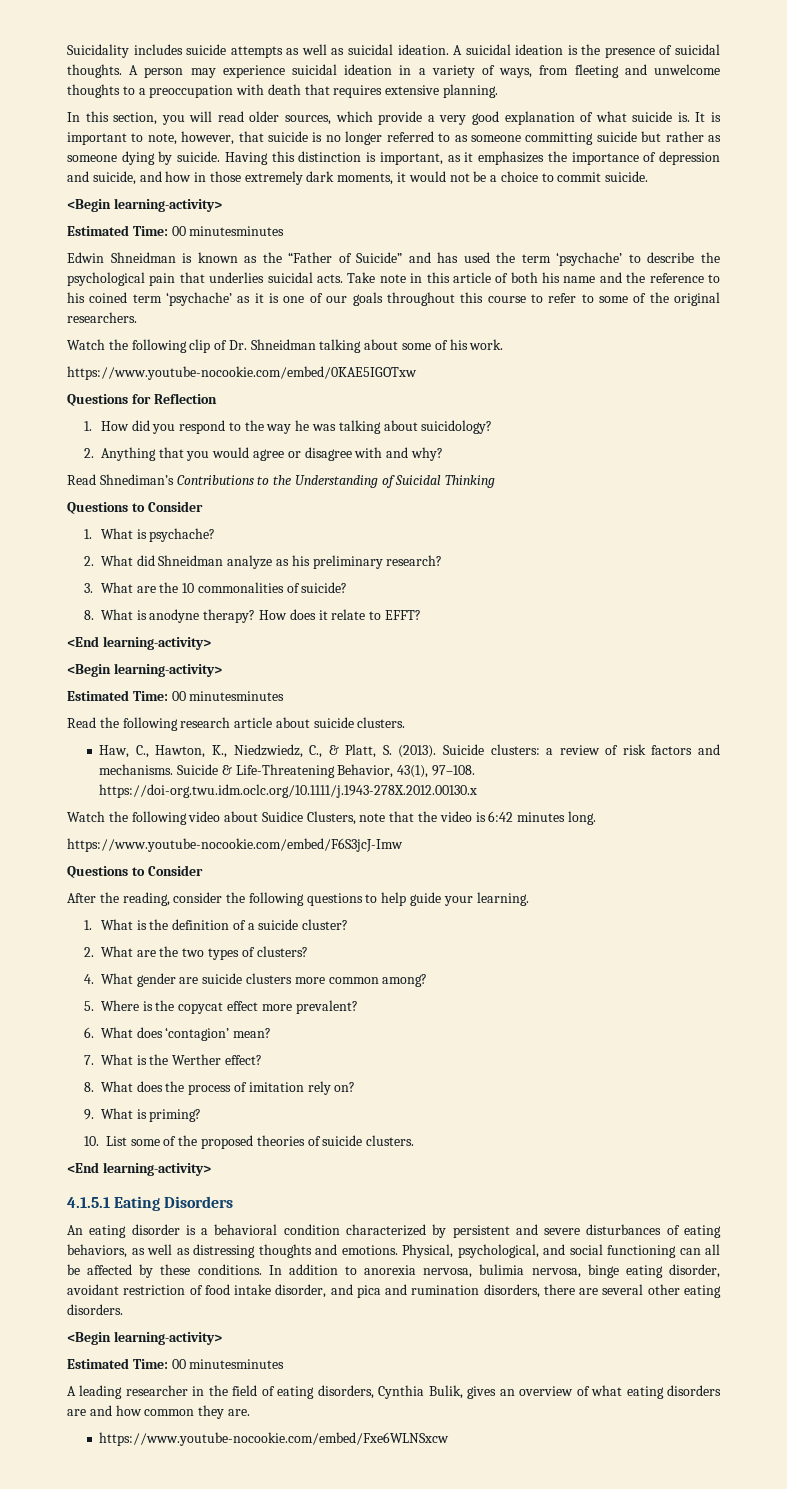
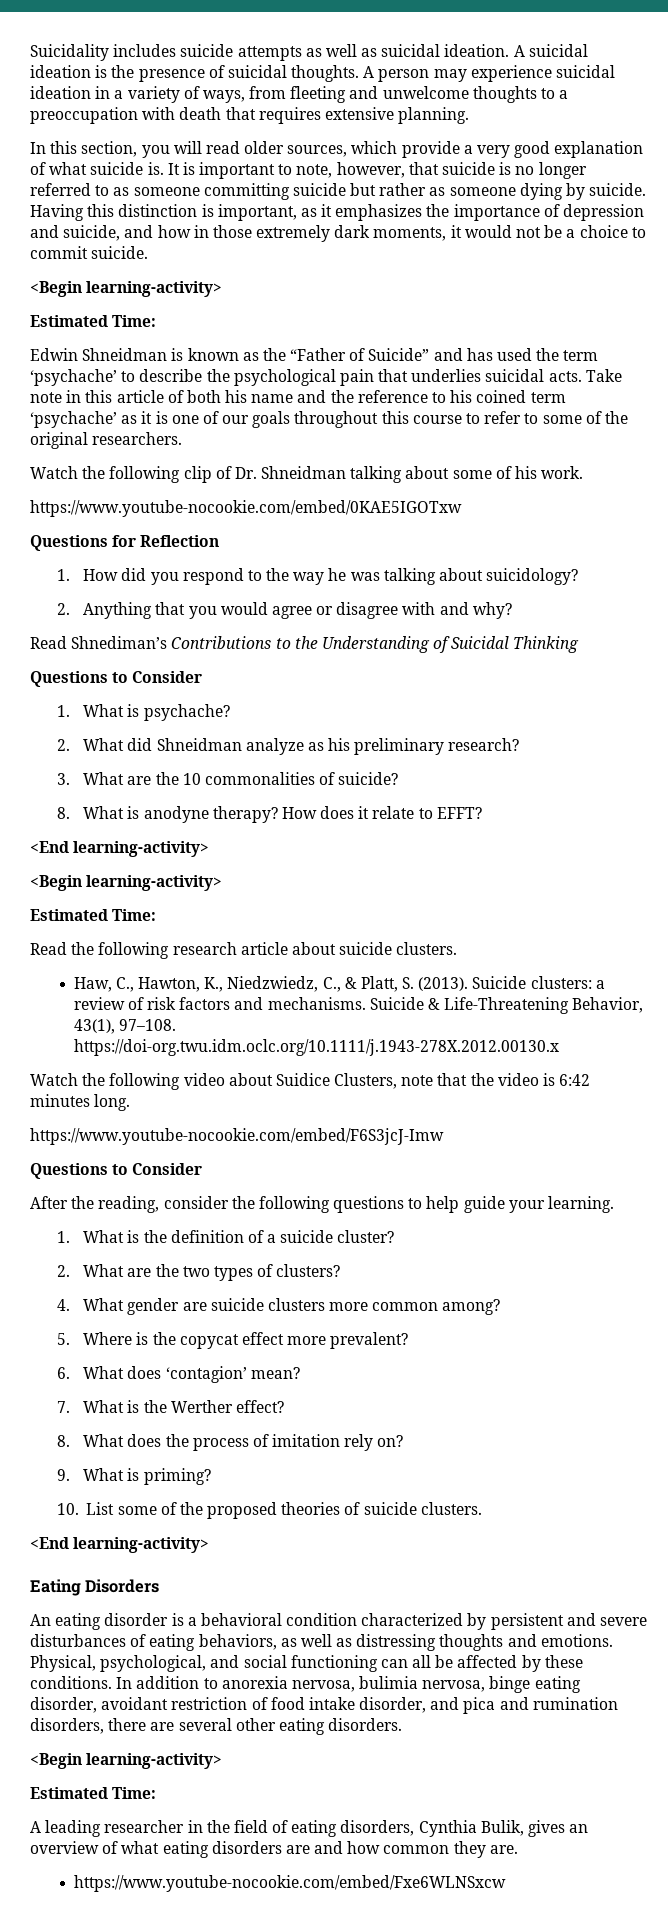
[171,226,285,236] 00 minutesminutes -> (157, 321) none
[171,691,285,701] 00 minutesminutes -> (157, 915) none
[67,1197,110,1208] 4.1.5.1 -> (210, 1545) none
[171,1359,285,1369] 00 minutesminutes -> (157, 1793) none

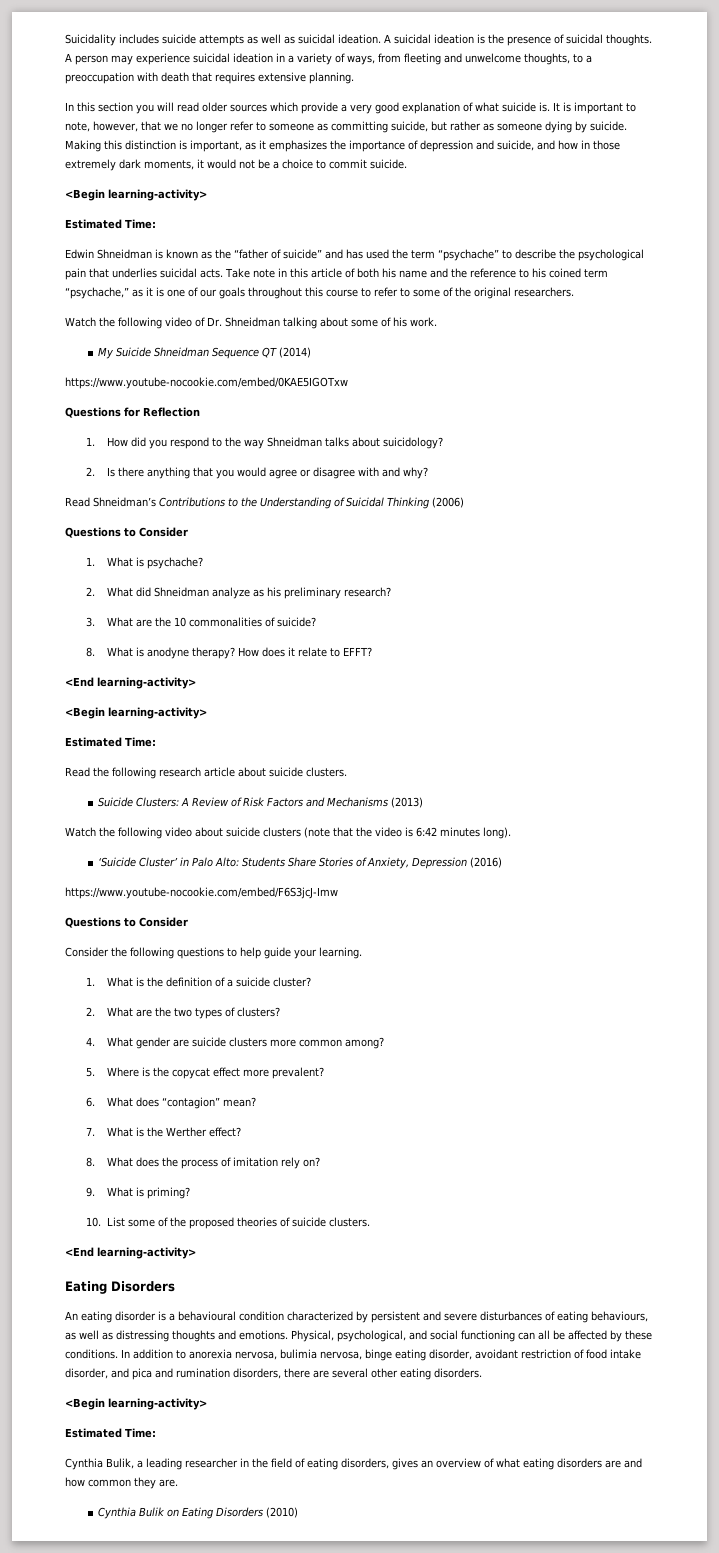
[472,86,537,103] thoughts -> [524,53,570,65] thoughts,
[81,141,138,157] section, -> [98,102,133,112] section
[287,145,348,157] sources, -> [230,104,267,112] sources
[442,162,587,179] [30,183,346,200] suicide is no longer referred to as someone committing suicide -> [164,121,428,133] we no longer refer to someone as committing suicide,
[30,204,84,221] Having -> [65,140,101,152] Making
[290,348,430,361] “Father of Suicide” -> [234,249,322,259] “father of suicide”
[30,369,117,386] ‘psychache’ -> [438,249,499,261] “psychache”
[30,411,117,428] ‘psychache’ -> [65,287,129,299] “psychache,”
[183,466,212,483] clip -> [165,317,192,327] video
(584, 472) none -> [98,347,312,359] // My Suicide Shneidman Sequence QT (2014)
[328,568,436,585] he was talking -> [266,437,349,447] Shneidman talks
[83,602,153,619] Anything -> [106,467,190,479] Is there anything
[71,636,168,649] Shnediman’s -> [93,497,156,507] Shneidman’s
(580, 644) none -> [432,497,464,508] (2006)
[73,976,605,992] [73,997,644,1014] [73,1019,176,1034] [73,1039,559,1056] Haw, C., Hawton, K., Niedzwiedz, C., & Platt, S. (2013). Suicide clusters: a review of risk factors and mechanisms. Suicide & Life-Threatening Behavior, 43(1), 97–108. https://doi-org.twu.idm.oclc.org/10.1111/j.1943-278X.2012.00130.x -> [98,797,424,808] Suicide Clusters: A Review of Risk Factors and Mechanisms (2013)
[275,1073,434,1089] Suidice Clusters, note -> [226,827,330,838] suicide clusters (note
[94,1094,131,1111] long. -> [483,827,511,839] [98,857,503,869] long). // ‘Suicide Cluster’ in Palo Alto: Students Share Stories of Anxiety, Depression (2016)
[30,1196,229,1213] After the reading, consider -> [65,947,109,957] Consider
[165,1366,247,1383] ‘contagion’ -> [161,1097,220,1109] “contagion”
[200,1613,282,1626] behavioral -> [178,1311,236,1321] behavioural
[198,1634,277,1650] behaviors, -> [591,1311,648,1322] behaviours,
[30,1821,41,1833] A -> [65,1458,143,1470] Cynthia Bulik, a
[418,1820,524,1837] Cynthia Bulik, -> (389, 1463) none
[73,1875,506,1892] https://www.youtube-nocookie.com/embed/Fxe6WLNSxcw -> [98,1507,299,1519] Cynthia Bulik on Eating Disorders (2010)

